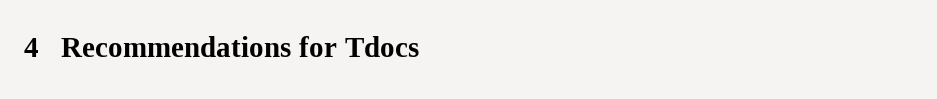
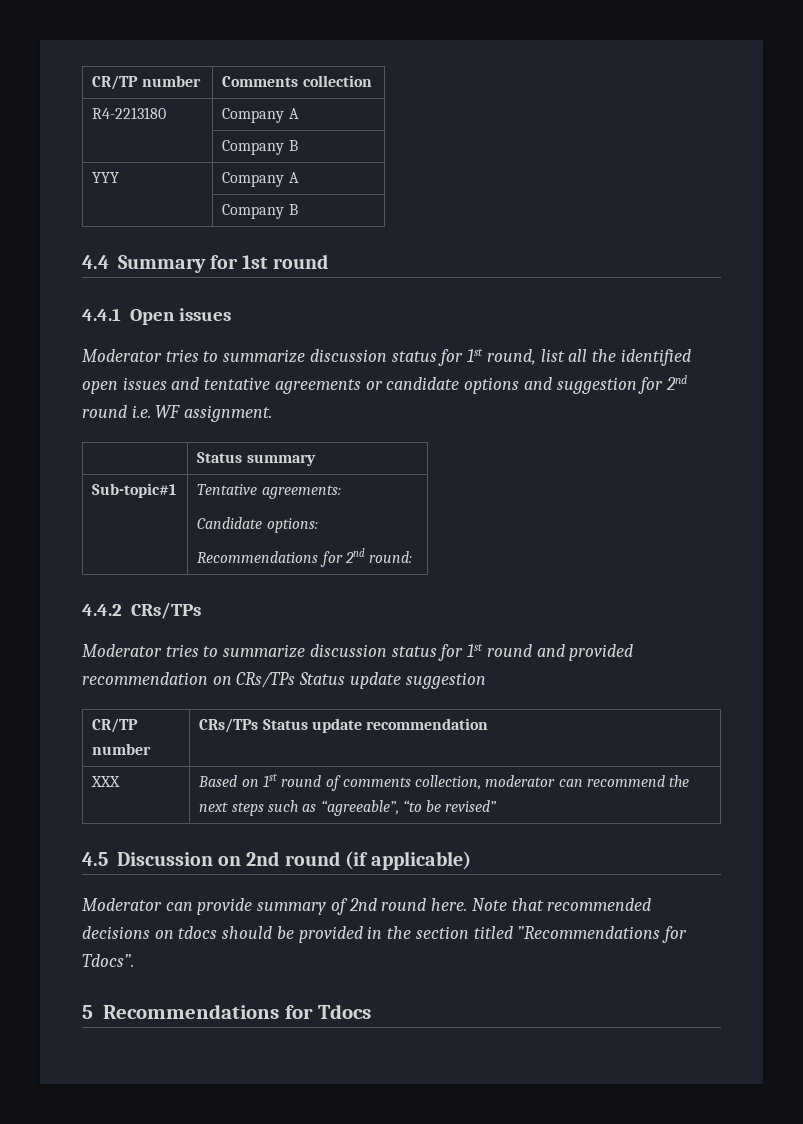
[24,38,39,57] 4 -> [92,75,201,90] [222,75,372,87] [92,107,167,119] [222,108,299,123] [222,140,298,155] [92,172,120,183] [222,172,299,187] [222,204,298,219] [82,254,328,273] [82,308,231,325] [82,348,691,366] [82,375,687,394] [82,405,273,422] [197,452,316,466] [92,483,177,498] [197,484,341,499] [197,517,318,533] [197,548,413,567] [82,602,201,619] [82,643,634,661] [82,672,486,689] [92,718,139,733] [92,743,152,755] [199,718,489,733] [91,776,121,787] [198,773,690,791] [199,800,498,816] [82,851,472,870] [82,898,652,915] [82,926,687,943] [82,954,134,967] [82,1005,93,1019] CR/TP number | Comments collection // R4-2213180 | Company A // | Company B // YYY | Company A // | Company B // 4.4 Summary for 1st round // 4.4.1 Open issues // Moderator tries to summarize discussion status for 1st round, list all the identified open issues and tentative agreements or candidate options and suggestion for 2nd round i.e. WF assignment. // | Status summary // Sub-topic#1 | Tentative agreements: // Candidate options: // Recommendations for 2nd round: // 4.4.2 CRs/TPs // Moderator tries to summarize discussion status for 1st round and provided recommendation on CRs/TPs Status update suggestion // CR/TP number | CRs/TPs Status update recommendation // XXX | Based on 1st round of comments collection, moderator can recommend the next steps such as “agreeable”, “to be revised” // 4.5 Discussion on 2nd round (if applicable) // Moderator can provide summary of 2nd round here. Note that recommended decisions on tdocs should be provided in the section titled ”Recommendations for Tdocs”. // 5

